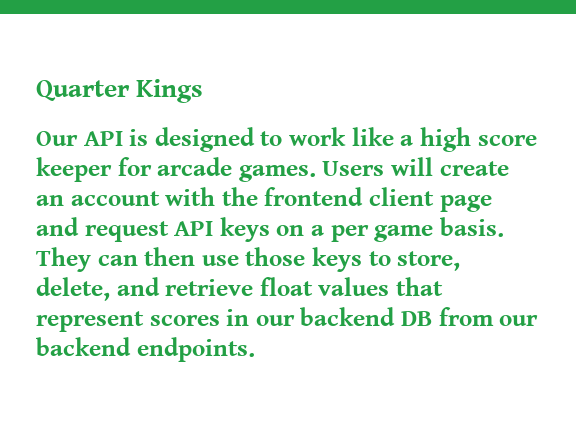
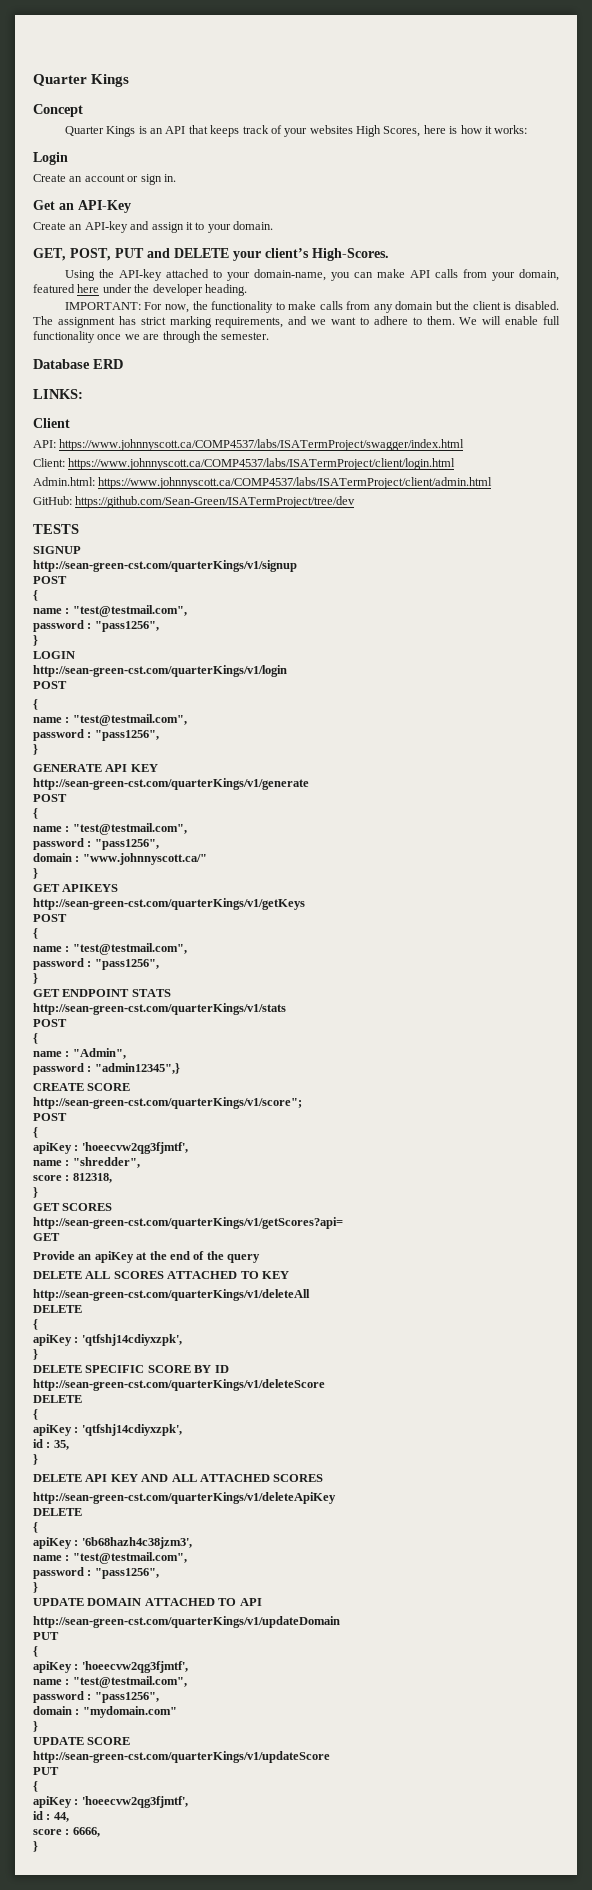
[36,127,537,152] [36,157,509,182] [36,187,492,212] [36,217,504,242] [36,247,461,272] [36,277,444,301] [36,307,539,332] [36,337,255,362] Our API is designed to work like a high score keeper for arcade games. Users will create an account with the frontend client page and request API keys on a per game basis. They can then use those keys to store, delete, and retrieve float values that represent scores in our backend DB from our backend endpoints. -> [33,104,83,117] [64,125,528,137] [33,152,68,165] [33,174,176,185] [33,200,131,213] [33,221,273,233] [33,248,389,261] [64,269,559,281] [33,284,247,296] [64,301,560,313] [33,316,560,328] [33,331,270,343] [33,359,123,369] [33,389,83,399] [33,418,70,428] [33,439,465,451] [33,458,456,470] [33,477,493,489] [33,496,356,508] [33,524,79,534] [33,546,81,554] [33,560,297,572] [33,576,67,584] [33,590,38,601] [33,605,187,617] [33,620,159,632] [33,635,38,646] [33,651,75,659] [33,665,287,677] [33,681,67,689] [33,699,38,710] [33,714,187,726] [33,729,159,741] [33,744,38,755] [33,764,158,772] [33,778,309,790] [33,794,67,802] [33,808,38,819] [33,823,187,835] [33,838,159,850] [33,853,207,865] [33,868,38,879] [33,884,119,892] [33,898,305,910] [33,914,67,922] [33,928,38,939] [33,943,187,955] [33,958,159,970] [33,973,38,984] [33,989,171,997] [33,1003,286,1015] [33,1019,67,1027] [33,1033,38,1044] [33,1048,126,1059] [33,1063,180,1075] [33,1083,131,1091] [33,1097,302,1109] [33,1113,67,1121] [33,1127,38,1138] [33,1142,188,1154] [33,1157,140,1168] [33,1173,112,1183] [33,1187,38,1198] [33,1203,113,1211] [33,1217,343,1229] [33,1233,60,1241] [33,1251,260,1263] [33,1271,289,1279] [33,1289,310,1301] [33,1305,82,1313] [33,1319,38,1330] [33,1334,182,1346] [33,1349,38,1360] [33,1365,229,1373] [33,1379,325,1391] [33,1395,82,1403] [33,1409,38,1420] [33,1424,182,1436] [33,1439,69,1450] [33,1454,38,1465] [33,1474,324,1482] [33,1492,336,1504] [33,1508,82,1516] [33,1522,38,1533] [33,1537,192,1549] [33,1552,187,1564] [33,1567,159,1579] [33,1582,38,1593] [33,1598,262,1606] [33,1616,340,1628] [33,1632,59,1640] [33,1646,38,1657] [33,1661,188,1673] [33,1676,187,1688] [33,1691,159,1703] [33,1706,177,1718] [33,1721,38,1732] [33,1737,131,1745] [33,1751,330,1763] [33,1767,59,1775] [33,1781,38,1792] [33,1796,188,1808] [33,1811,69,1822] [33,1827,100,1837] [33,1841,38,1852] Concept // Quarter Kings is an API that keeps track of your websites High Scores, here is how it works: // Login // Create an account or sign in. // Get an API-Key // Create an API-key and assign it to your domain. // GET, POST, PUT and DELETE your client’s High-Scores. // Using the API-key attached to your domain-name, you can make API calls from your domain, featured here under the developer heading. // IMPORTANT: For now, the functionality to make calls from any domain but the client is disabled. The assignment has strict marking requirements, and we want to adhere to them. We will enable full functionality once we are through the semester. // Database ERD // LINKS: // Client // API: https://www.johnnyscott.ca/COMP4537/labs/ISATermProject/swagger/index.html // Client: https://www.johnnyscott.ca/COMP4537/labs/ISATermProject/client/login.html // Admin.html: https://www.johnnyscott.ca/COMP4537/labs/ISATermProject/client/admin.html // GitHub: https://github.com/Sean-Green/ISATermProject/tree/dev // TESTS // SIGNUP // http://sean-green-cst.com/quarterKings/v1/signup // POST // { // name : "test@testmail.com", // password : "pass1256", // } // LOGIN // http://sean-green-cst.com/quarterKings/v1/login // POST // { // name : "test@testmail.com", // password : "pass1256", // } // GENERATE API KEY // http://sean-green-cst.com/quarterKings/v1/generate // POST // { // name : "test@testmail.com", // password : "pass1256", // domain : "www.johnnyscott.ca/" // } // GET APIKEYS // http://sean-green-cst.com/quarterKings/v1/getKeys // POST // { // name : "test@testmail.com", // password : "pass1256", // } // GET ENDPOINT STATS // http://sean-green-cst.com/quarterKings/v1/stats // POST // { // name : "Admin", // password : "admin12345",} // CREATE SCORE // http://sean-green-cst.com/quarterKings/v1/score"; // POST // { // apiKey : 'hoeecvw2qg3fjmtf', // name : "shredder", // score : 812318, // } // GET SCORES // http://sean-green-cst.com/quarterKings/v1/getScores?api= // GET // Provide an apiKey at the end of the query // DELETE ALL SCORES ATTACHED TO KEY // http://sean-green-cst.com/quarterKings/v1/deleteAll // DELETE // { // apiKey : 'qtfshj14cdiyxzpk', // } // DELETE SPECIFIC SCORE BY ID // http://sean-green-cst.com/quarterKings/v1/deleteScore // DELETE // { // apiKey : 'qtfshj14cdiyxzpk', // id : 35, // } // DELETE API KEY AND ALL ATTACHED SCORES // http://sean-green-cst.com/quarterKings/v1/deleteApiKey // DELETE // { // apiKey : '6b68hazh4c38jzm3', // name : "test@testmail.com", // password : "pass1256", // } // UPDATE DOMAIN ATTACHED TO API // http://sean-green-cst.com/quarterKings/v1/updateDomain // PUT // { // apiKey : 'hoeecvw2qg3fjmtf', // name : "test@testmail.com", // password : "pass1256", // domain : "mydomain.com" // } // UPDATE SCORE // http://sean-green-cst.com/quarterKings/v1/updateScore // PUT // { // apiKey : 'hoeecvw2qg3fjmtf', // id : 44, // score : 6666, // }

